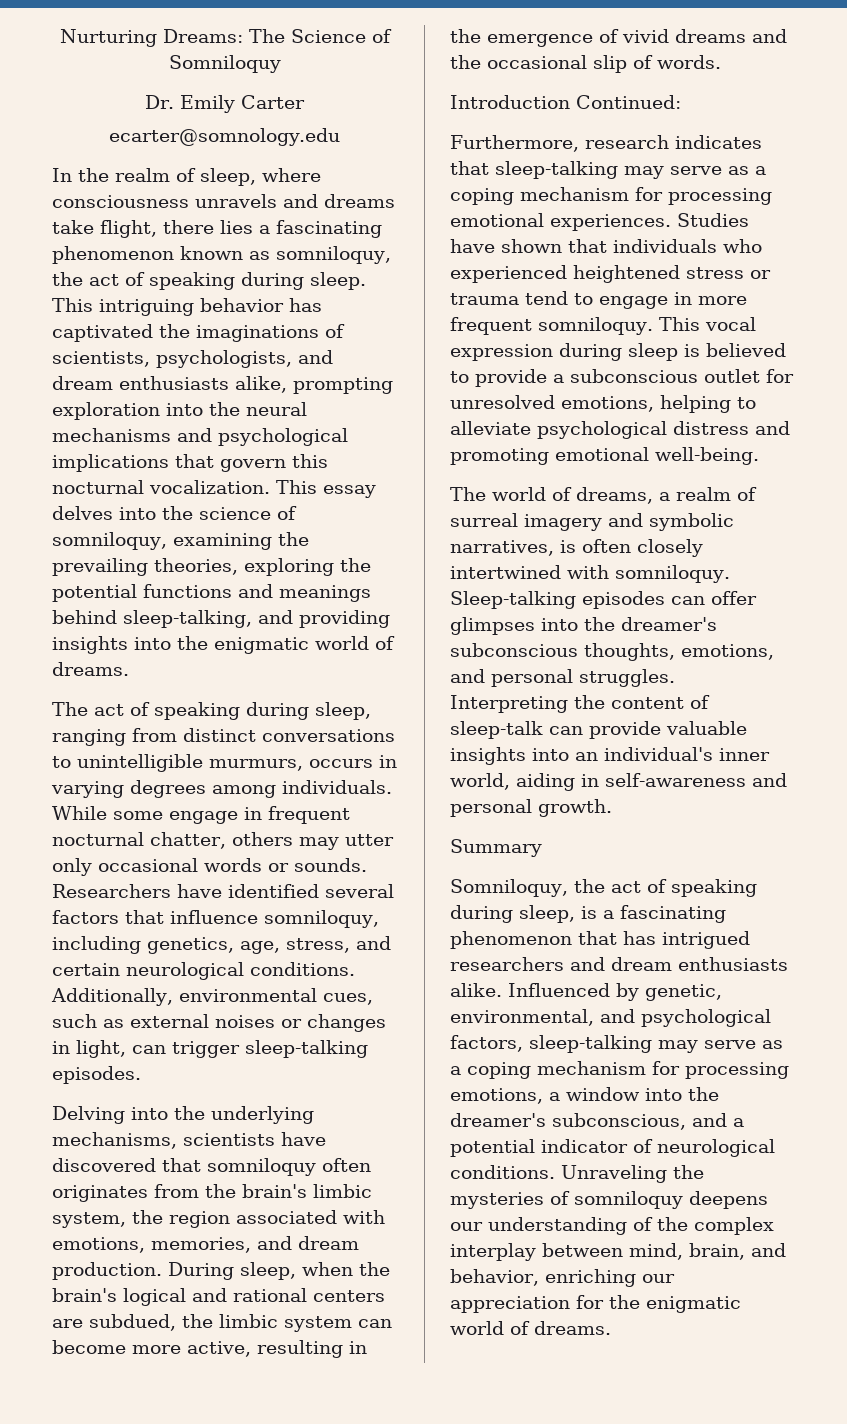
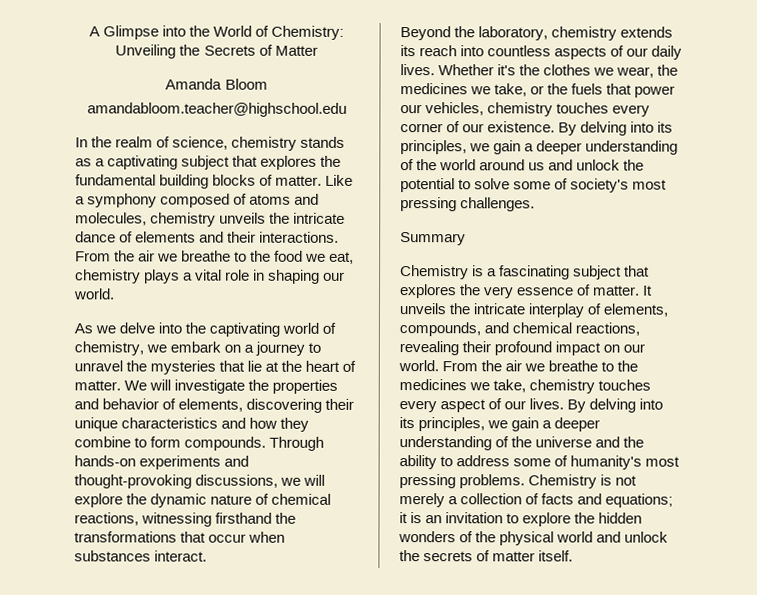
[59,29,392,47] [168,55,281,73] [144,95,306,113] [108,128,341,146] [52,168,321,186] [52,194,395,208] [52,220,382,238] [52,246,391,264] [52,272,366,290] [52,298,322,316] [52,324,345,342] [52,350,333,368] [52,376,393,394] [52,402,307,420] [52,428,348,446] [52,454,328,472] [52,480,376,498] [52,506,297,520] [52,532,309,550] [52,558,371,576] [52,584,371,602] [52,610,390,628] [52,636,395,654] [52,662,129,676] [52,702,371,720] [52,728,395,746] [52,754,397,772] [51,780,392,798] [52,806,350,824] [52,832,394,850] [52,858,367,876] [52,884,394,898] [52,910,379,928] [52,936,391,954] [52,962,355,980] [51,988,373,1006] [52,1014,386,1032] [52,1040,368,1058] [52,1066,141,1084] [52,1106,314,1124] [52,1132,326,1149] [52,1158,371,1176] [52,1184,372,1202] [52,1210,385,1228] [52,1236,359,1253] [52,1262,390,1280] [52,1288,385,1306] [52,1314,392,1332] [52,1340,367,1358] [450,29,787,47] [450,55,721,73] [450,95,681,109] [450,135,762,152] [450,161,766,179] [450,187,772,205] [450,213,749,231] [450,239,762,253] [450,265,771,283] [450,291,747,309] [450,317,756,335] [450,343,786,361] [450,369,794,387] [450,395,756,413] [450,421,790,439] [450,447,759,465] [450,487,757,504] [450,513,734,531] [450,539,703,557] [450,565,730,583] [450,591,757,609] [450,617,717,635] [450,643,774,661] [450,669,675,687] [450,695,710,713] [450,721,747,739] [450,747,770,765] [450,773,787,791] [450,799,612,817] [450,839,542,857] [450,879,757,897] [450,905,726,923] [450,931,750,949] [450,957,788,971] [450,983,722,1001] [450,1009,771,1027] [450,1035,783,1053] [450,1061,789,1079] [450,1087,719,1104] [450,1113,744,1130] [450,1139,775,1157] [450,1165,704,1183] [450,1191,768,1209] [450,1217,774,1235] [450,1243,786,1261] [450,1269,675,1287] [450,1295,741,1313] [450,1321,611,1335] Nurturing Dreams: The Science of Somniloquy // Dr. Emily Carter // ecarter@somnology.edu // In the realm of sleep, where consciousness unravels and dreams take flight, there lies a fascinating phenomenon known as somniloquy, the act of speaking during sleep. This intriguing behavior has captivated the imaginations of scientists, psychologists, and dream enthusiasts alike, prompting exploration into the neural mechanisms and psychological implications that govern this nocturnal vocalization. This essay delves into the science of somniloquy, examining the prevailing theories, exploring the potential functions and meanings behind sleep-talking, and providing insights into the enigmatic world of dreams. // The act of speaking during sleep, ranging from distinct conversations to unintelligible murmurs, occurs in varying degrees among individuals. While some engage in frequent nocturnal chatter, others may utter only occasional words or sounds. Researchers have identified several factors that influence somniloquy, including genetics, age, stress, and certain neurological conditions. Additionally, environmental cues, such as external noises or changes in light, can trigger sleep-talking episodes. // Delving into the underlying mechanisms, scientists have discovered that somniloquy often originates from the brain's limbic system, the region associated with emotions, memories, and dream production. During sleep, when the brain's logical and rational centers are subdued, the limbic system can become more active, resulting in the emergence of vivid dreams and the occasional slip of words. // Introduction Continued: // Furthermore, research indicates that sleep-talking may serve as a coping mechanism for processing emotional experiences. Studies have shown that individuals who experienced heightened stress or trauma tend to engage in more frequent somniloquy. This vocal expression during sleep is believed to provide a subconscious outlet for unresolved emotions, helping to alleviate psychological distress and promoting emotional well-being. // The world of dreams, a realm of surreal imagery and symbolic narratives, is often closely intertwined with somniloquy. Sleep-talking episodes can offer glimpses into the dreamer's subconscious thoughts, emotions, and personal struggles. Interpreting the content of sleep-talk can provide valuable insights into an individual's inner world, aiding in self-awareness and personal growth. // Summary // Somniloquy, the act of speaking during sleep, is a fascinating phenomenon that has intrigued researchers and dream enthusiasts alike. Influenced by genetic, environmental, and psychological factors, sleep-talking may serve as a coping mechanism for processing emotions, a window into the dreamer's subconscious, and a potential indicator of neurological conditions. Unraveling the mysteries of somniloquy deepens our understanding of the complex interplay between mind, brain, and behavior, enriching our appreciation for the enigmatic world of dreams. -> [88,25,345,40] [115,44,318,59] [165,78,268,90] [86,102,347,117] [75,136,346,151] [75,155,342,170] [75,174,354,189] [75,193,320,208] [75,212,346,227] [75,231,340,243] [75,250,355,264] [75,269,346,284] [73,288,115,300] [74,322,337,337] [74,341,322,356] [74,360,357,375] [74,379,339,394] [74,398,355,413] [74,417,310,432] [74,436,325,451] [74,455,250,470] [74,474,326,489] [74,493,332,508] [74,512,297,527] [74,531,286,543] [74,550,208,562] [400,26,674,41] [400,45,683,60] [400,64,679,78] [400,83,676,98] [400,102,651,117] [400,121,674,136] [400,140,679,155] [400,159,645,171] [400,178,668,193] [400,197,536,212] [400,232,466,246] [400,265,651,280] [399,284,654,299] [399,303,669,318] [399,322,641,337] [399,341,646,356] [398,360,639,372] [399,379,652,394] [399,398,664,413] [399,417,601,432] [399,436,645,451] [399,455,681,470] [399,474,638,489] [399,493,674,508] [399,512,643,527] [398,531,669,546] [399,550,574,562] A Glimpse into the World of Chemistry: Unveiling the Secrets of Matter // Amanda Bloom // amandabloom.teacher@highschool.edu // In the realm of science, chemistry stands as a captivating subject that explores the fundamental building blocks of matter. Like a symphony composed of atoms and molecules, chemistry unveils the intricate dance of elements and their interactions. From the air we breathe to the food we eat, chemistry plays a vital role in shaping our world. // As we delve into the captivating world of chemistry, we embark on a journey to unravel the mysteries that lie at the heart of matter. We will investigate the properties and behavior of elements, discovering their unique characteristics and how they combine to form compounds. Through hands-on experiments and thought-provoking discussions, we will explore the dynamic nature of chemical reactions, witnessing firsthand the transformations that occur when substances interact. // Beyond the laboratory, chemistry extends its reach into countless aspects of our daily lives. Whether it's the clothes we wear, the medicines we take, or the fuels that power our vehicles, chemistry touches every corner of our existence. By delving into its principles, we gain a deeper understanding of the world around us and unlock the potential to solve some of society's most pressing challenges. // Summary // Chemistry is a fascinating subject that explores the very essence of matter. It unveils the intricate interplay of elements, compounds, and chemical reactions, revealing their profound impact on our world. From the air we breathe to the medicines we take, chemistry touches every aspect of our lives. By delving into its principles, we gain a deeper understanding of the universe and the ability to address some of humanity's most pressing problems. Chemistry is not merely a collection of facts and equations; it is an invitation to explore the hidden wonders of the physical world and unlock the secrets of matter itself.

